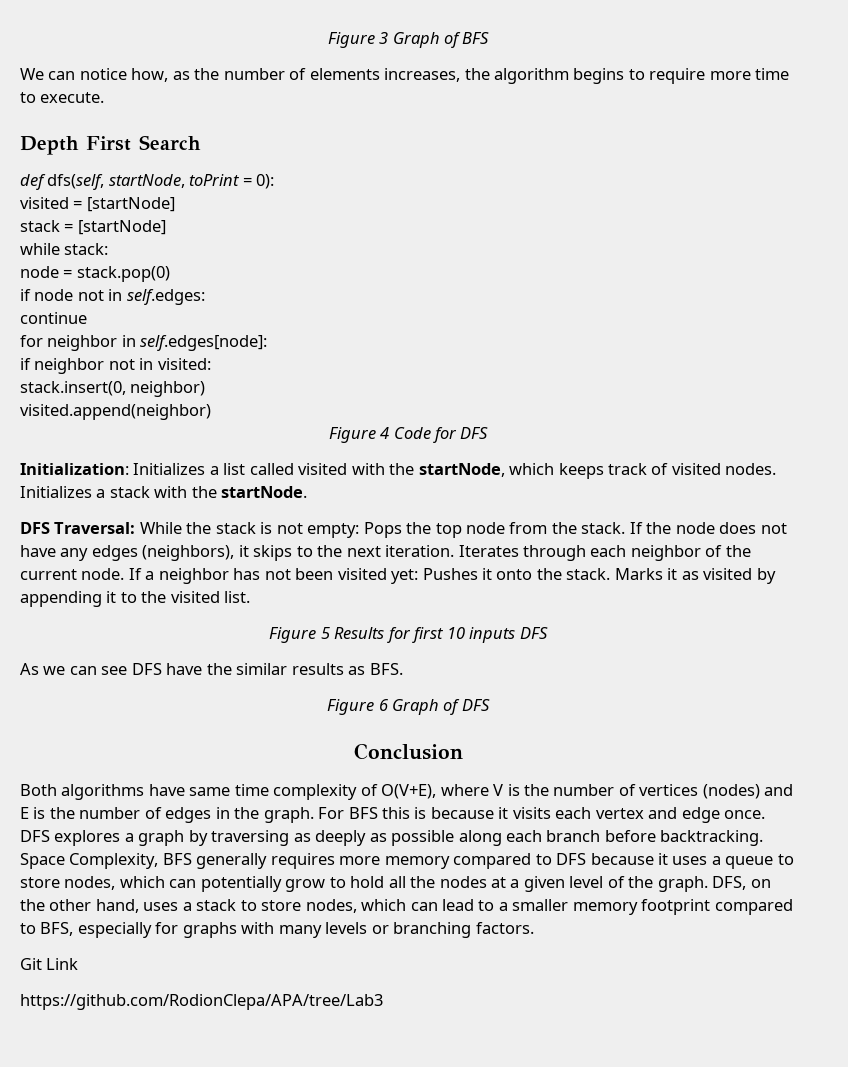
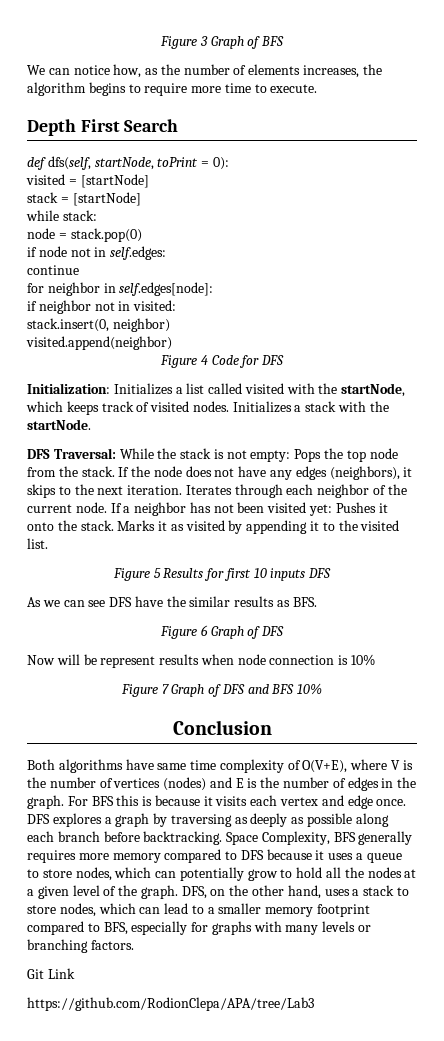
(490, 705) none -> [27,654,376,668] [120,683,323,697] // Now will be represent results when node connection is 10% // Figure 7 Graph of DFS and BFS 10%

